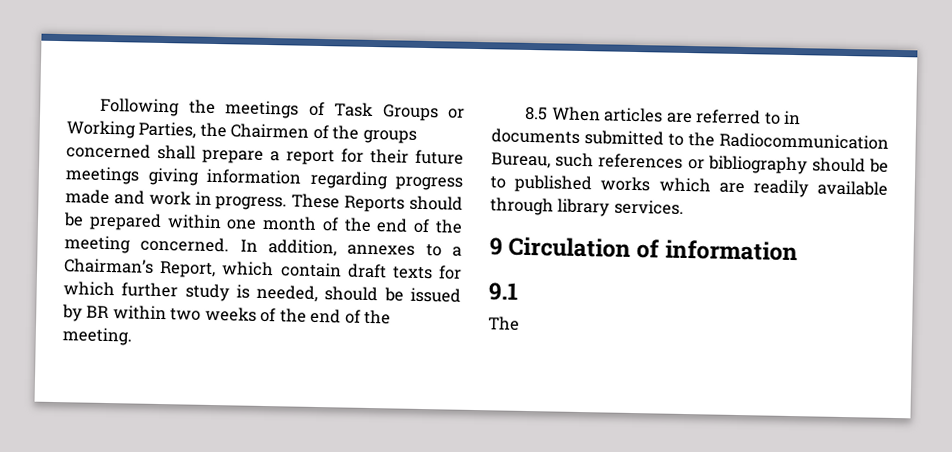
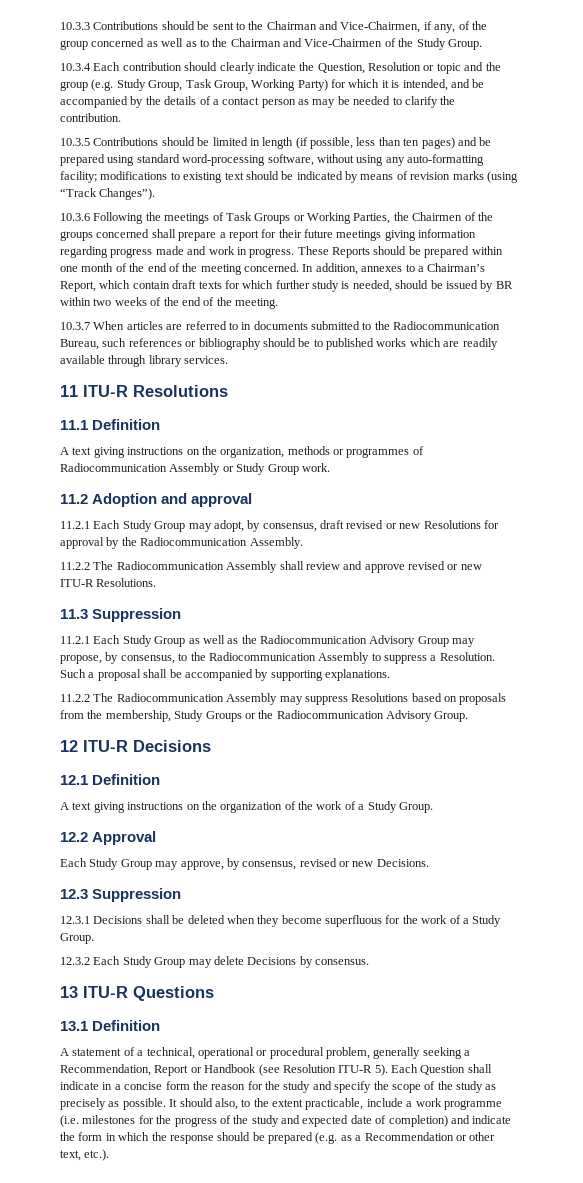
(100, 107) none -> [60,21,487,33] [60,38,482,50] [60,62,501,74] [60,79,485,91] [60,96,456,108] [60,113,121,122] [60,137,492,149] [60,154,484,166] [60,171,518,183] [60,188,156,200] [60,213,90,221] 10.3.3 Contributions should be sent to the Chairman and Vice-Chairmen, if any, of the group concerned as well as to the Chairman and Vice-Chairmen of the Study Group. // 10.3.4 Each contribution should clearly indicate the Question, Resolution or topic and the group (e.g. Study Group, Task Group, Working Party) for which it is intended, and be accompanied by the details of a contact person as may be needed to clarify the contribution. // 10.3.5 Contributions should be limited in length (if possible, less than ten pages) and be prepared using standard word-processing software, without using any auto-formatting facility; modifications to existing text should be indicated by means of revision marks (using “Track Changes”). // 10.3.6
[525,106,549,121] 8.5 -> [60,322,90,330] 10.3.7
[489,236,798,262] [488,282,518,301] [488,316,520,331] 9 Circulation of information // 9.1 // The -> [60,385,228,397] [60,419,161,430] [60,446,424,458] [60,463,330,475] [60,493,253,507] [60,520,499,532] [60,537,303,549] [60,561,482,573] [60,578,157,587] [60,608,182,622] [60,635,476,647] [60,652,495,664] [60,669,390,681] [60,693,507,705] [60,710,469,722] [60,740,211,752] [60,774,161,785] [60,801,433,813] [60,831,157,845] [60,858,429,870] [60,888,182,902] [60,915,502,927] [60,933,94,944] [60,956,369,968] [60,986,214,1001] [60,1020,161,1031] [60,1047,471,1059] [60,1064,492,1076] [60,1081,497,1093] [60,1098,502,1110] [60,1115,512,1127] [60,1132,496,1144] [60,1149,110,1161] 11 ITU-R Resolutions // 11.1 Definition // A text giving instructions on the organization, methods or programmes of Radiocommunication Assembly or Study Group work. // 11.2 Adoption and approval // 11.2.1 Each Study Group may adopt, by consensus, draft revised or new Resolutions for approval by the Radiocommunication Assembly. // 11.2.2 The Radiocommunication Assembly shall review and approve revised or new ITU-R Resolutions. // 11.3 Suppression // 11.2.1 Each Study Group as well as the Radiocommunication Advisory Group may propose, by consensus, to the Radiocommunication Assembly to suppress a Resolution. Such a proposal shall be accompanied by supporting explanations. // 11.2.2 The Radiocommunication Assembly may suppress Resolutions based on proposals from the membership, Study Groups or the Radiocommunication Advisory Group. // 12 ITU-R Decisions // 12.1 Definition // A text giving instructions on the organization of the work of a Study Group. // 12.2 Approval // Each Study Group may approve, by consensus, revised or new Decisions. // 12.3 Suppression // 12.3.1 Decisions shall be deleted when they become superfluous for the work of a Study Group. // 12.3.2 Each Study Group may delete Decisions by consensus. // 13 ITU-R Questions // 13.1 Definition // A statement of a technical, operational or procedural problem, generally seeking a Recommendation, Report or Handbook (see Resolution ITU-R 5). Each Question shall indicate in a concise form the reason for the study and specify the scope of the study as precisely as possible. It should also, to the extent practicable, include a work programme (i.e. milestones for the progress of the study and expected date of completion) and indicate the form in which the response should be prepared (e.g. as a Recommendation or other text, etc.).

